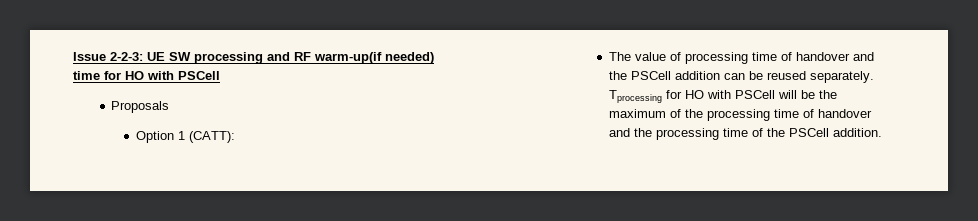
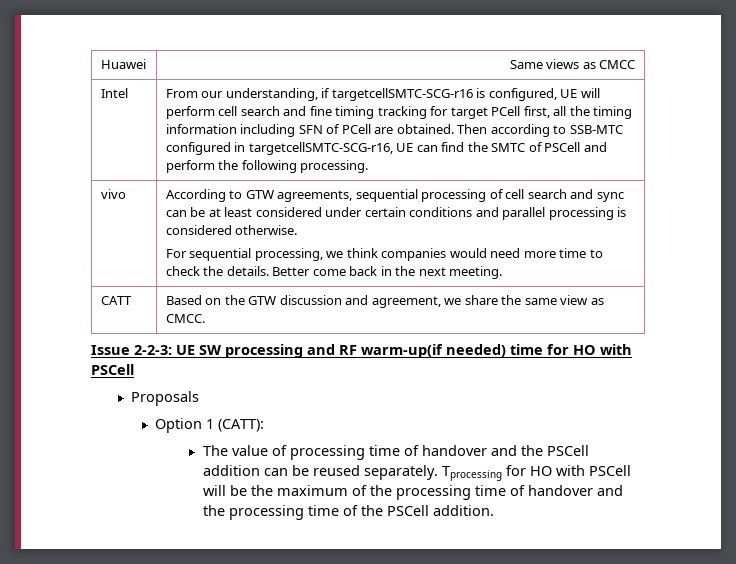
(73, 56) none -> [100,59,146,69] [509,59,636,69] [100,88,128,98] [165,88,600,101] [165,106,633,119] [165,124,623,137] [165,142,607,155] [165,160,369,173] [100,189,126,199] [165,189,624,202] [165,207,627,220] [165,225,298,235] [165,248,603,261] [165,266,503,279] [100,296,132,305] [165,295,604,308] [165,314,205,323] Huawei | Same views as CMCC // Intel | From our understanding, if targetcellSMTC-SCG-r16 is configured, UE will perform cell search and fine timing tracking for target PCell first, all the timing information including SFN of PCell are obtained. Then according to SSB-MTC configured in targetcellSMTC-SCG-r16, UE can find the SMTC of PSCell and perform the following processing. // vivo | According to GTW agreements, sequential processing of cell search and sync can be at least considered under certain conditions and parallel processing is considered otherwise. // For sequential processing, we think companies would need more time to check the details. Better come back in the next meeting. // CATT | Based on the GTW discussion and agreement, we share the same view as CMCC. //

